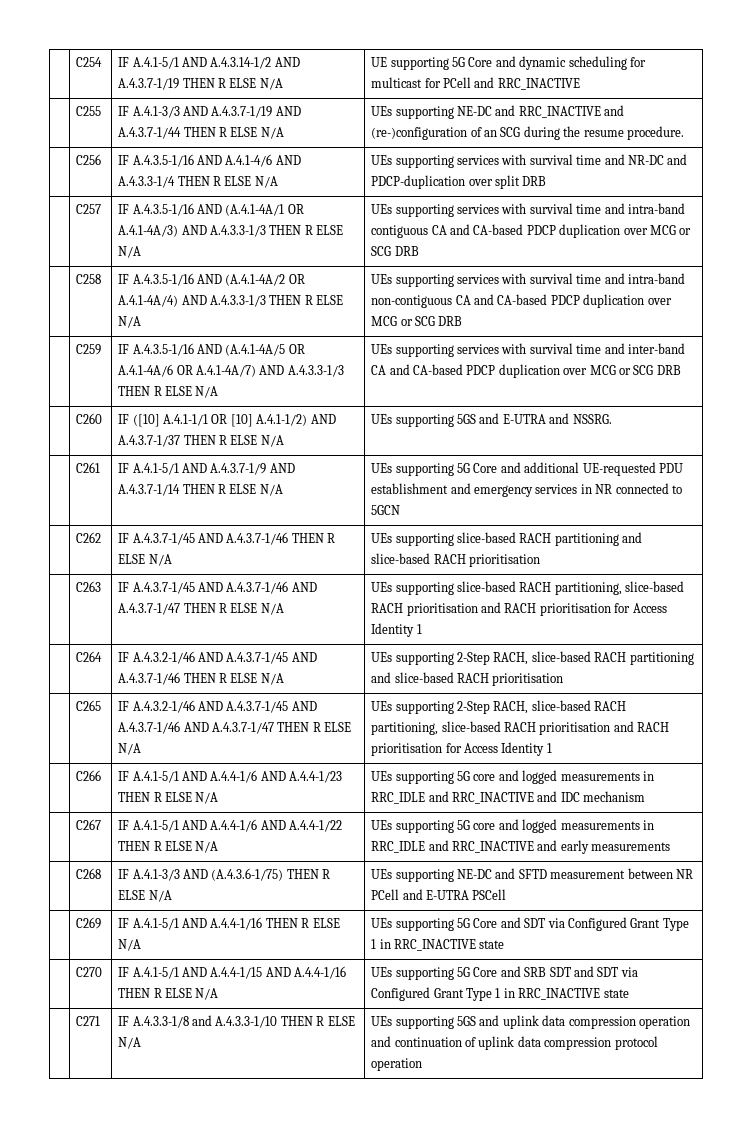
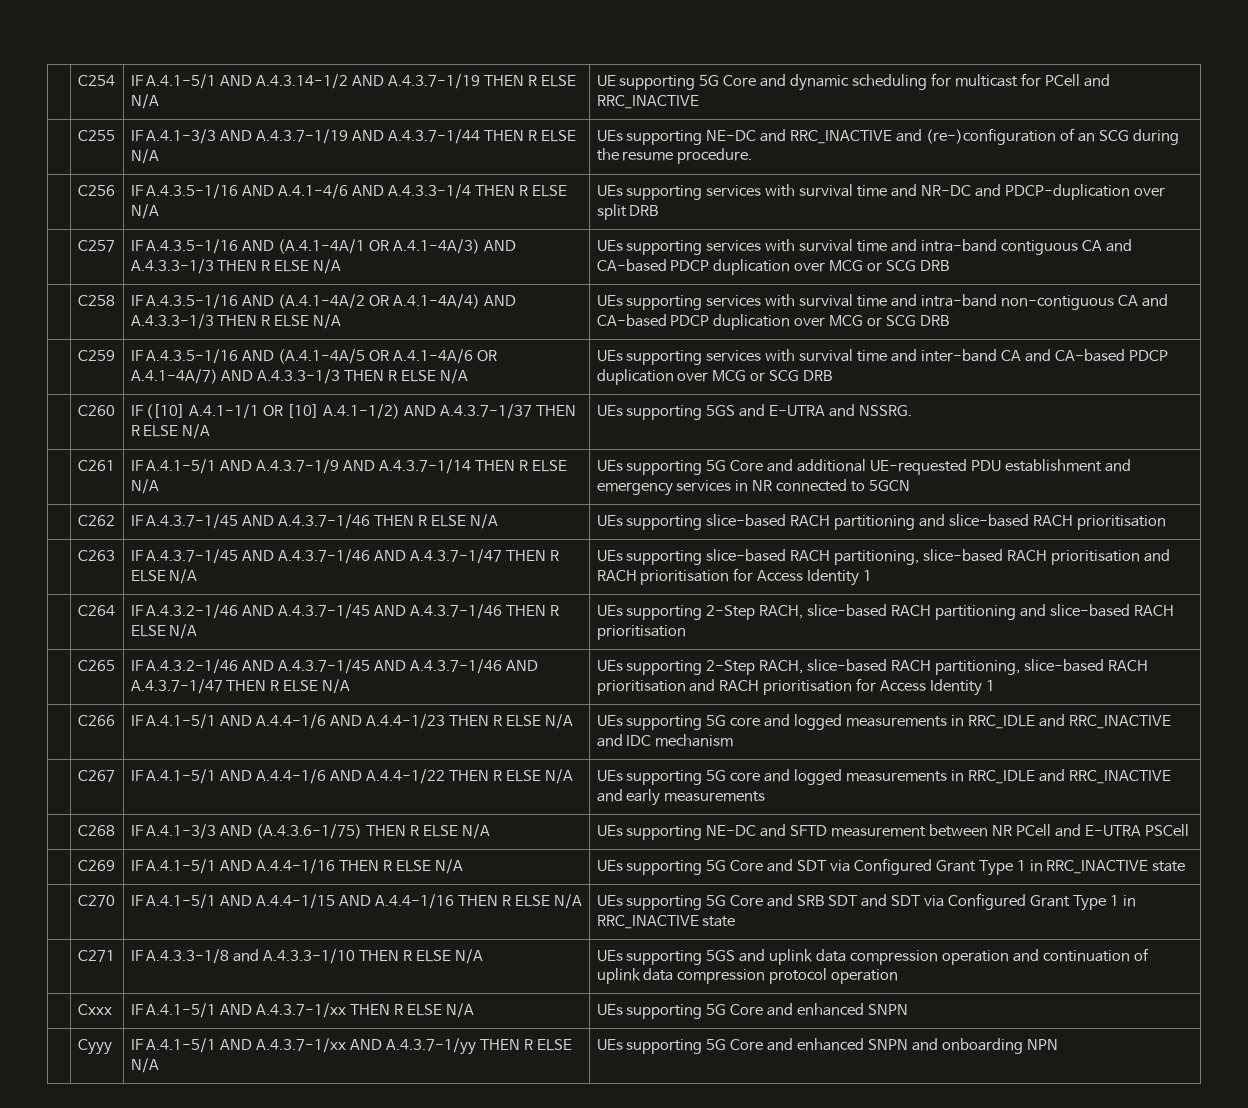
(423, 1064) none -> [77,1004,112,1015] [130,1003,474,1018] [596,1003,909,1019] [77,1039,112,1055] [130,1038,572,1055] [130,1058,159,1073] [596,1038,1058,1054] // | Cxxx | IF A.4.1-5/1 AND A.4.3.7-1/xx THEN R ELSE N/A | UEs supporting 5G Core and enhanced SNPN // | Cyyy | IF A.4.1-5/1 AND A.4.3.7-1/xx AND A.4.3.7-1/yy THEN R ELSE N/A | UEs supporting 5G Core and enhanced SNPN and onboarding NPN

